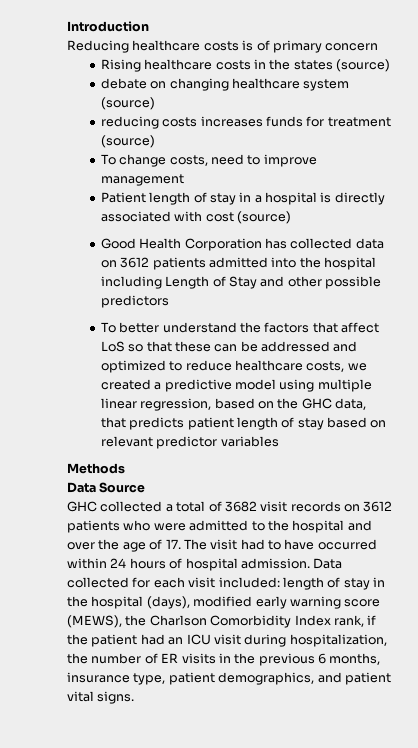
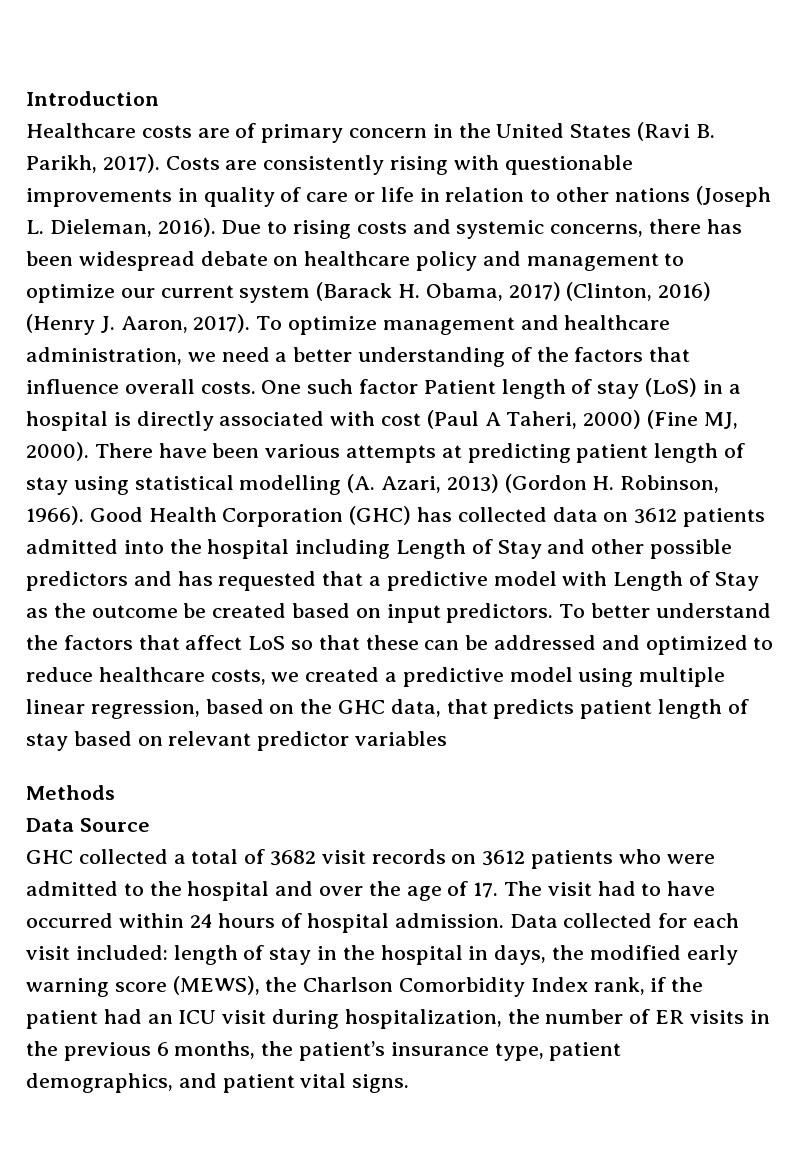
[67,40,254,53] Reducing healthcare costs is -> [26,123,230,138] Healthcare costs are
[100,59,391,72] [100,78,350,91] [100,97,155,110] [100,116,391,129] [100,135,155,148] [100,154,317,167] [100,174,184,186] // Rising healthcare costs in the states (source) // debate on changing healthcare system (source) // reducing costs increases funds for treatment (source) // To change costs, need to improve management // -> [432,122,715,141] [26,154,633,175] [26,186,771,207] [26,218,742,239] [26,251,685,271] [26,282,712,303] [26,314,671,335] [26,347,691,367] [26,379,419,394] in the United States (Ravi B. Parikh, 2017). Costs are consistently rising with questionable improvements in quality of care or life in relation to other nations (Joseph L. Dieleman, 2016). Due to rising costs and systemic concerns, there has been widespread debate on healthcare policy and management to optimize our current system (Barack H. Obama, 2017) (Clinton, 2016) (Henry J. Aaron, 2017). To optimize management and healthcare administration, we need a better understanding of the factors that influence overall costs. One such factor
(236, 199) none -> [645,378,698,397] (LoS)
[236,211,291,224] (source) // -> [426,410,738,429] [26,442,746,463] [26,474,720,495] [26,506,84,525] (Paul A Taheri, 2000) (Fine MJ, 2000). There have been various attempts at predicting patient length of stay using statistical modelling (A. Azari, 2013) (Gordon H. Robinson, 1966).
(262, 244) none -> [349,506,412,525] (GHC)
(169, 301) // -> [133,571,759,591] [26,603,554,623] and has requested that a predictive model with Length of Stay as the outcome be created based on input predictors.
[146,596,190,609] (days), -> [468,945,585,965] in days, the
(381, 659) none -> [261,1041,386,1061] the patient’s

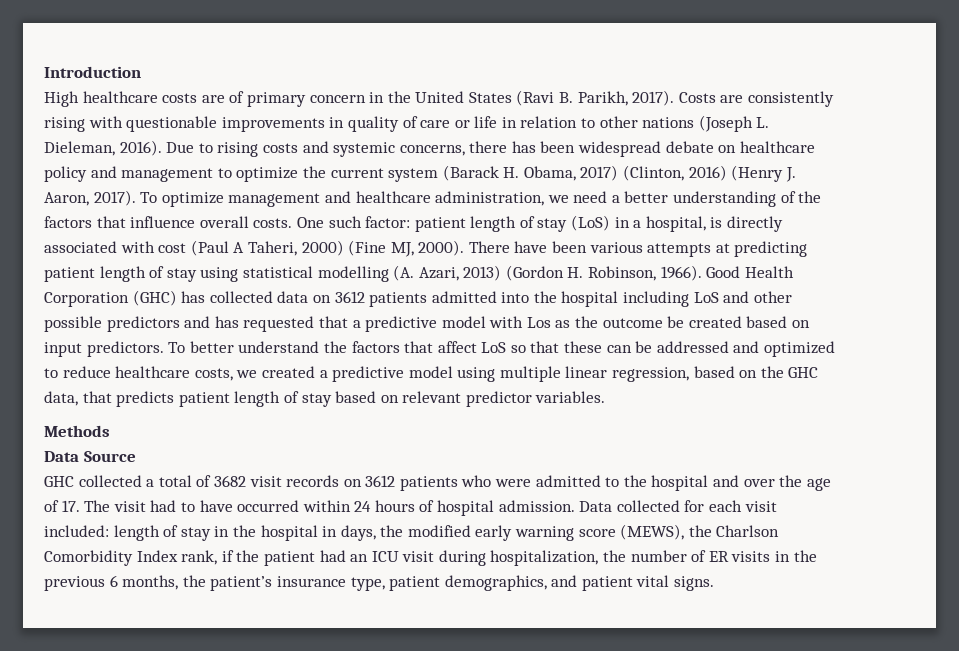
[26,123,136,138] Healthcare -> [44,91,158,107] High healthcare
[120,288,155,298] our -> [302,166,326,178] the
[359,379,496,394] factor Patient -> [365,216,466,232] factor: patient
[26,411,108,431] hospital -> [645,216,706,232] hospital,
[396,539,542,559] Length of Stay -> [693,292,719,303] LoS
[613,571,759,591] Length of Stay -> [526,317,551,328] Los
[355,731,448,746] variables -> [535,391,606,403] variables.

